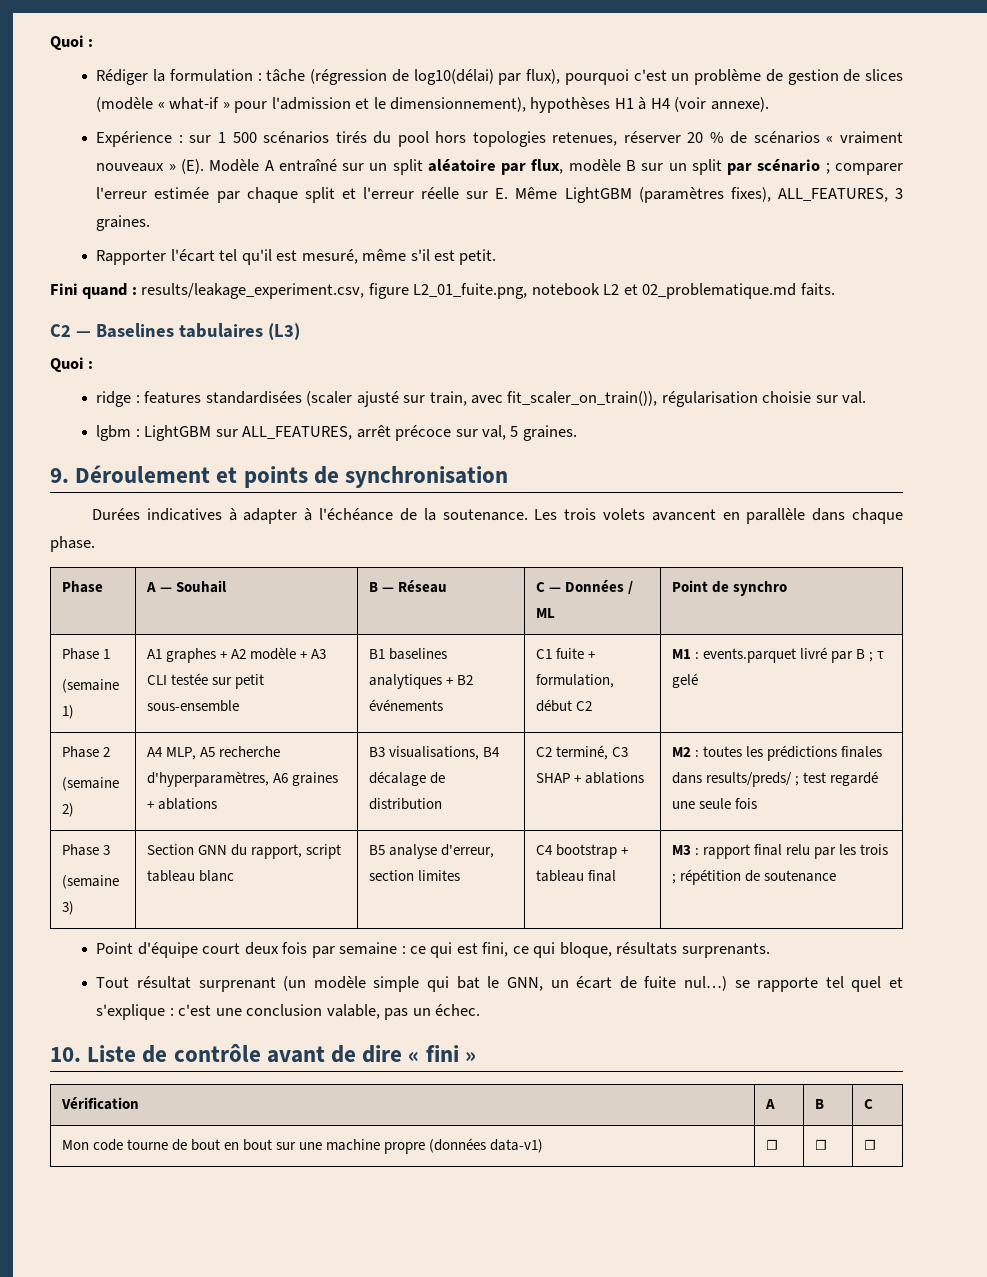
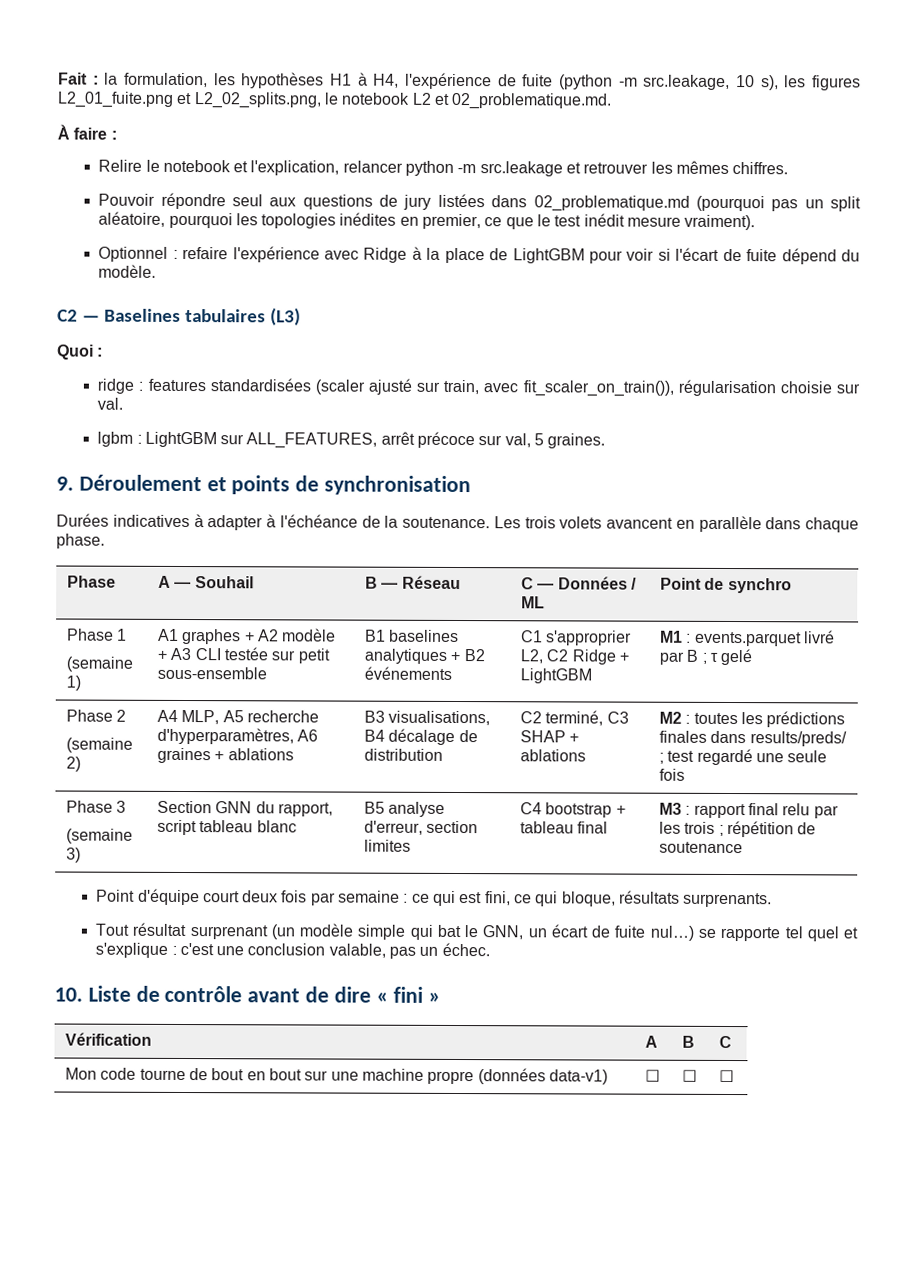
[50,35,94,50] [96,69,904,85] [96,97,769,113] [96,131,903,147] [96,159,903,175] [96,187,903,203] [96,215,151,231] [96,249,497,265] [50,283,835,299] Quoi : // Rédiger la formulation : tâche (régression de log10(délai) par flux), pourquoi c'est un problème de gestion de slices (modèle « what-if » pour l'admission et le dimensionnement), hypothèses H1 à H4 (voir annexe). // Expérience : sur 1 500 scénarios tirés du pool hors topologies retenues, réserver 20 % de scénarios « vraiment nouveaux » (E). Modèle A entraîné sur un split aléatoire par flux, modèle B sur un split par scénario ; comparer l'erreur estimée par chaque split et l'erreur réelle sur E. Même LightGBM (paramètres fixes), ALL_FEATURES, 3 graines. // Rapporter l'écart tel qu'il est mesuré, même s'il est petit. // Fini quand : results/leakage_experiment.csv, figure L2_01_fuite.png, notebook L2 et 02_problematique.md faits. -> [58,72,861,91] [57,91,613,110] [57,124,117,140] [98,159,789,177] [98,192,861,212] [98,211,756,231] [98,246,861,265] [98,264,157,278] Fait : la formulation, les hypothèses H1 à H4, l'expérience de fuite (python -m src.leakage, 10 s), les figures L2_01_fuite.png et L2_02_splits.png, le notebook L2 et 02_problematique.md. // À faire : // Relire le notebook et l'explication, relancer python -m src.leakage et retrouver les mêmes chiffres. // Pouvoir répondre seul aux questions de jury listées dans 02_problematique.md (pourquoi pas un split aléatoire, pourquoi les topologies inédites en premier, ce que le test inédit mesure vraiment). // Optionnel : refaire l'expérience avec Ridge à la place de LightGBM pour voir si l'écart de fuite dépend du modèle.
[555,648,595,659] [535,674,614,688] [535,699,592,712] fuite + formulation, début C2 -> [545,630,633,646] [520,649,630,665] [520,668,593,684] s'approprier L2, C2 Ridge + LightGBM

